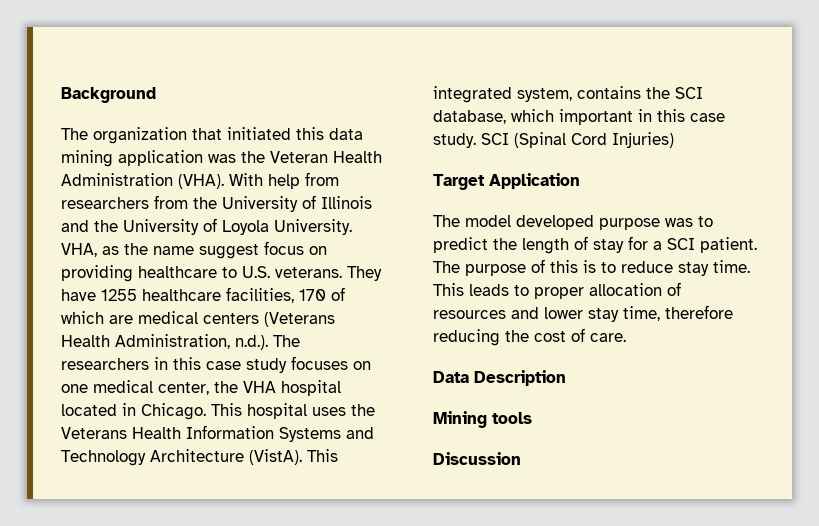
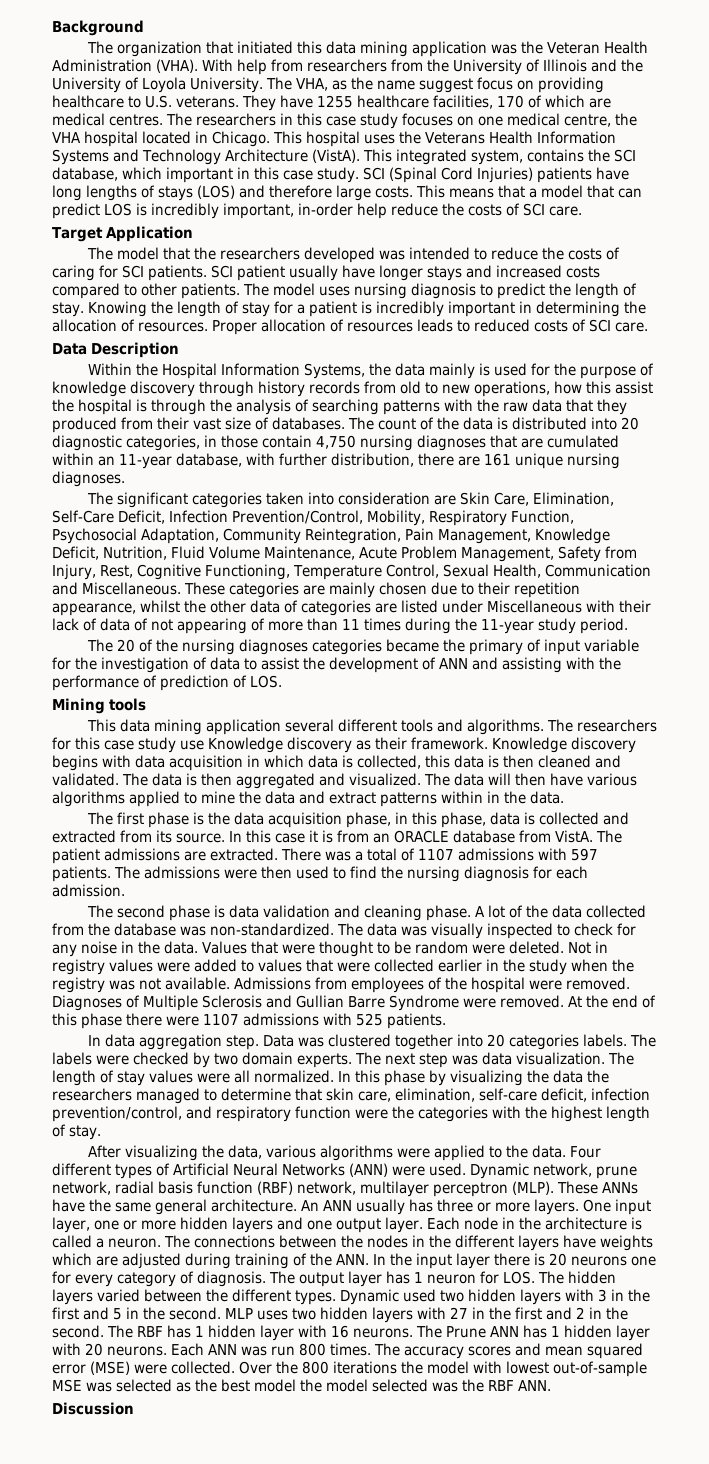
(352, 227) none -> [265,77,292,90] The
[203,312,335,327] [61,334,268,350] centers (Veterans Health Administration, n.d.). -> [109,114,163,126] centres.
[158,382,209,395] center, -> [564,114,611,127] centre,
[433,173,580,190] [433,215,693,230] // Target Application // The model developed purpose was -> [536,167,629,183] [52,185,642,201] [52,203,582,219] [52,226,193,242] [86,247,620,263] [52,265,600,281] [52,283,476,299] patients have long lengths of stays (LOS) and therefore large costs. This means that a model that can predict LOS is incredibly important, in-order help reduce the costs of SCI care. // Target Application // The model that the researchers developed was intended to reduce the costs of caring for SCI patients. SCI patient usually have longer stays and increased costs compared to other patients. The model uses nursing diagnosis
[593,236,757,253] [433,259,750,276] [433,282,681,299] [433,305,733,322] [433,328,626,346] [433,370,566,386] [433,411,532,428] stay for a SCI patient. The purpose of this is to reduce stay time. This leads to proper allocation of resources and lower stay time, therefore reducing the cost of care. // Data Description // Mining tools -> [52,301,646,317] [52,319,648,335] [52,342,179,358] [87,363,654,379] [52,381,653,397] [52,399,627,415] [52,417,639,433] [52,435,619,451] [52,453,620,469] [52,471,125,487] [86,492,614,508] [52,510,574,526] [52,528,610,544] [52,546,637,562] [52,564,651,580] [52,582,580,598] [52,600,651,616] [52,618,628,634] [86,639,639,655] [52,657,621,673] [52,675,282,691] [52,698,146,714] [86,719,657,735] [52,737,636,753] [52,755,621,771] [52,773,637,789] [52,791,564,807] [86,812,629,828] [52,830,622,843] [52,848,598,864] [52,866,588,882] [52,884,125,897] [86,905,646,921] [52,923,636,939] [52,941,608,957] [52,959,634,975] [52,977,630,993] [52,995,656,1011] [52,1013,446,1029] [87,1034,656,1050] [52,1052,634,1068] [52,1070,609,1086] [52,1088,650,1104] [52,1106,650,1122] [52,1124,101,1140] [87,1145,601,1161] [52,1163,637,1179] [52,1181,638,1197] [52,1199,651,1215] [52,1217,642,1233] [52,1235,653,1251] [52,1253,656,1269] [52,1271,616,1287] [52,1289,650,1305] [52,1307,628,1323] [52,1325,650,1341] [52,1343,643,1359] [52,1361,647,1377] [52,1379,551,1392] stay. Knowing the length of stay for a patient is incredibly important in determining the allocation of resources. Proper allocation of resources leads to reduced costs of SCI care. // Data Description // Within the Hospital Information Systems, the data mainly is used for the purpose of knowledge discovery through history records from old to new operations, how this assist the hospital is through the analysis of searching patterns with the raw data that they produced from their vast size of databases. The count of the data is distributed into 20 diagnostic categories, in those contain 4,750 nursing diagnoses that are cumulated within an 11-year database, with further distribution, there are 161 unique nursing diagnoses. // The significant categories taken into consideration are Skin Care, Elimination, Self-Care Deficit, Infection Prevention/Control, Mobility, Respiratory Function, Psychosocial Adaptation, Community Reintegration, Pain Management, Knowledge Deficit, Nutrition, Fluid Volume Maintenance, Acute Problem Management, Safety from Injury, Rest, Cognitive Functioning, Temperature Control, Sexual Health, Communication and Miscellaneous. These categories are mainly chosen due to their repetition appearance, whilst the other data of categories are listed under Miscellaneous with their lack of data of not appearing of more than 11 times during the 11-year study period. // The 20 of the nursing diagnoses categories became the primary of input variable for the investigation of data to assist the development of ANN and assisting with the performance of prediction of LOS. // Mining tools // This data mining application several different tools and algorithms. The researchers for this case study use Knowledge discovery as their framework. Knowledge discovery begins with data acquisition in which data is collected, this data is then cleaned and validated. The data is then aggregated and visualized. The data will then have various algorithms applied to mine the data and extract patterns within in the data. // The first phase is the data acquisition phase, in this phase, data is collected and extracted from its source. In this case it is from an ORACLE database from VistA. The patient admissions are extracted. There was a total of 1107 admissions with 597 patients. The admissions were then used to find the nursing diagnosis for each admission. // The second phase is data validation and cleaning phase. A lot of the data collected from the database was non-standardized. The data was visually inspected to check for any noise in the data. Values that were thought to be random were deleted. Not in registry values were added to values that were collected earlier in the study when the registry was not available. Admissions from employees of the hospital were removed. Diagnoses of Multiple Sclerosis and Gullian Barre Syndrome were removed. At the end of this phase there were 1107 admissions with 525 patients. // In data aggregation step. Data was clustered together into 20 categories labels. The labels were checked by two domain experts. The next step was data visualization. The length of stay values were all normalized. In this phase by visualizing the data the researchers managed to determine that skin care, elimination, self-care deficit, infection prevention/control, and respiratory function were the categories with the highest length of stay. // After visualizing the data, various algorithms were applied to the data. Four different types of Artificial Neural Networks (ANN) were used. Dynamic network, prune network, radial basis function (RBF) network, multilayer perceptron (MLP). These ANNs have the same general architecture. An ANN usually has three or more layers. One input layer, one or more hidden layers and one output layer. Each node in the architecture is called a neuron. The connections between the nodes in the different layers have weights which are adjusted during training of the ANN. In the input layer there is 20 neurons one for every category of diagnosis. The output layer has 1 neuron for LOS. The hidden layers varied between the different types. Dynamic used two hidden layers with 3 in the first and 5 in the second. MLP uses two hidden layers with 27 in the first and 2 in the second. The RBF has 1 hidden layer with 16 neurons. The Prune ANN has 1 hidden layer with 20 neurons. Each ANN was run 800 times. The accuracy scores and mean squared error (MSE) were collected. Over the 800 iterations the model with lowest out-of-sample MSE was selected as the best model the model selected was the RBF ANN.

